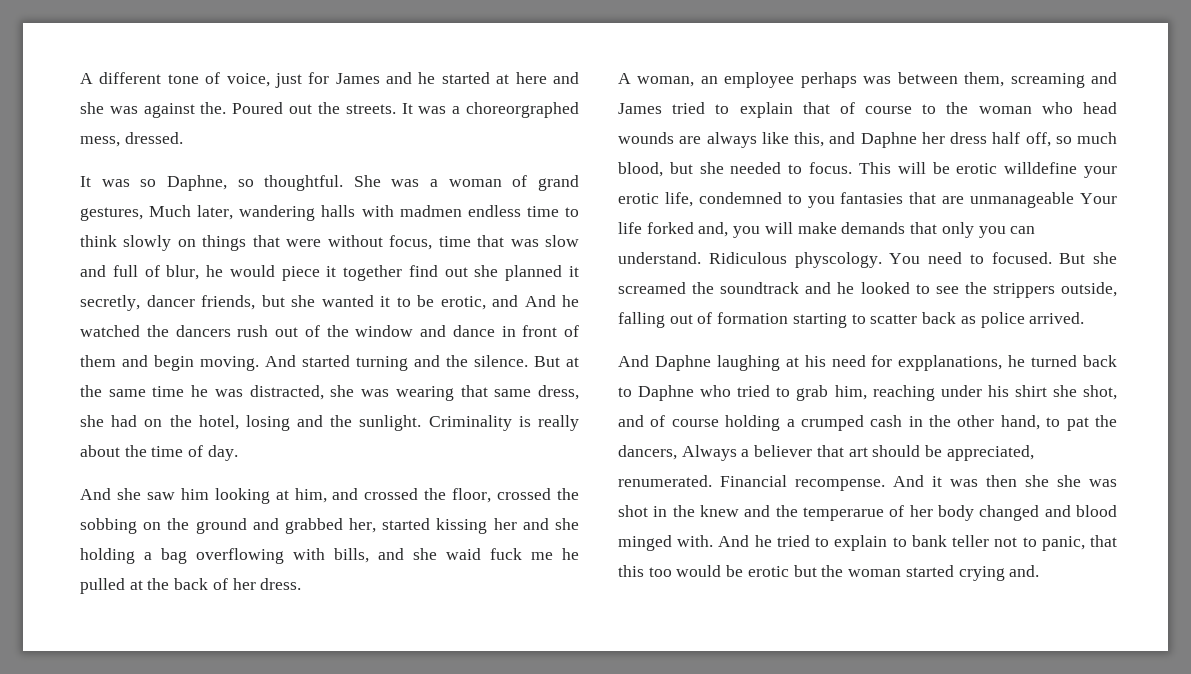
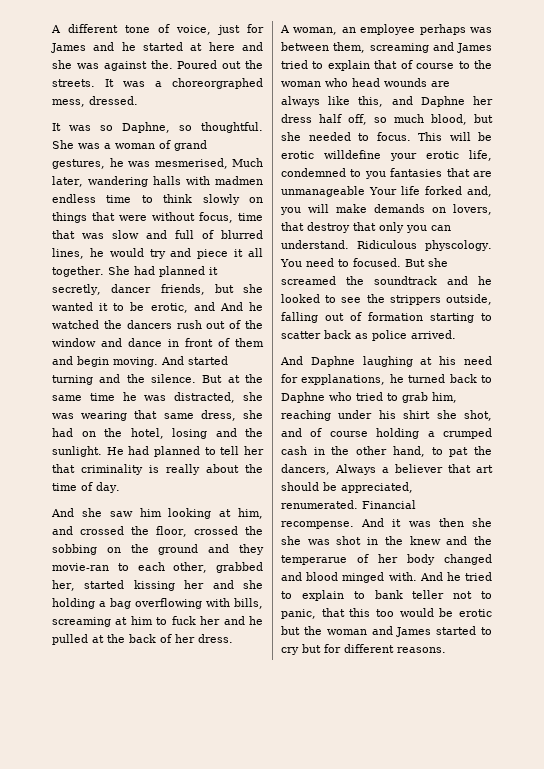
(143, 214) none -> [109,158,228,169] he was mesmerised,
[166,265,499,281] blur, he would piece it together find out she -> [221,230,263,239] [52,248,263,259] [52,266,155,277] blurred lines, he would try and piece it all together. She had
[428,415,512,431] Criminality -> [106,446,264,457] [52,464,143,475] He had planned to tell her that criminality
(279, 524) none -> [239,544,264,555] [52,562,208,573] they movie-ran to each other,
[378,548,553,560] and she waid fuck me -> [52,616,245,627] screaming at him to fuck her and
(906, 228) none -> [432,204,492,215] [281,222,350,233] on lovers, that destroy
[905,565,1040,581] started crying and. -> [371,626,492,637] [281,644,446,655] and James started to cry but for different reasons.

